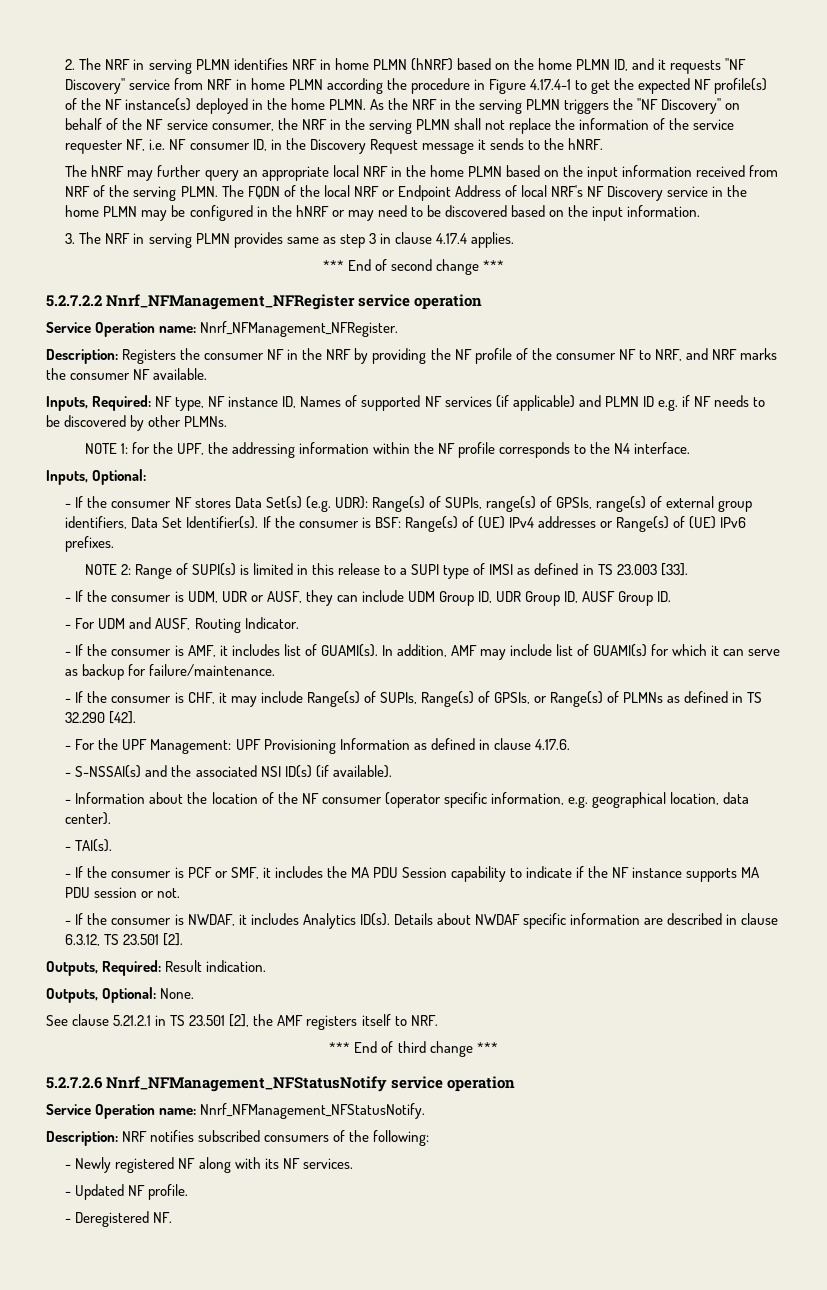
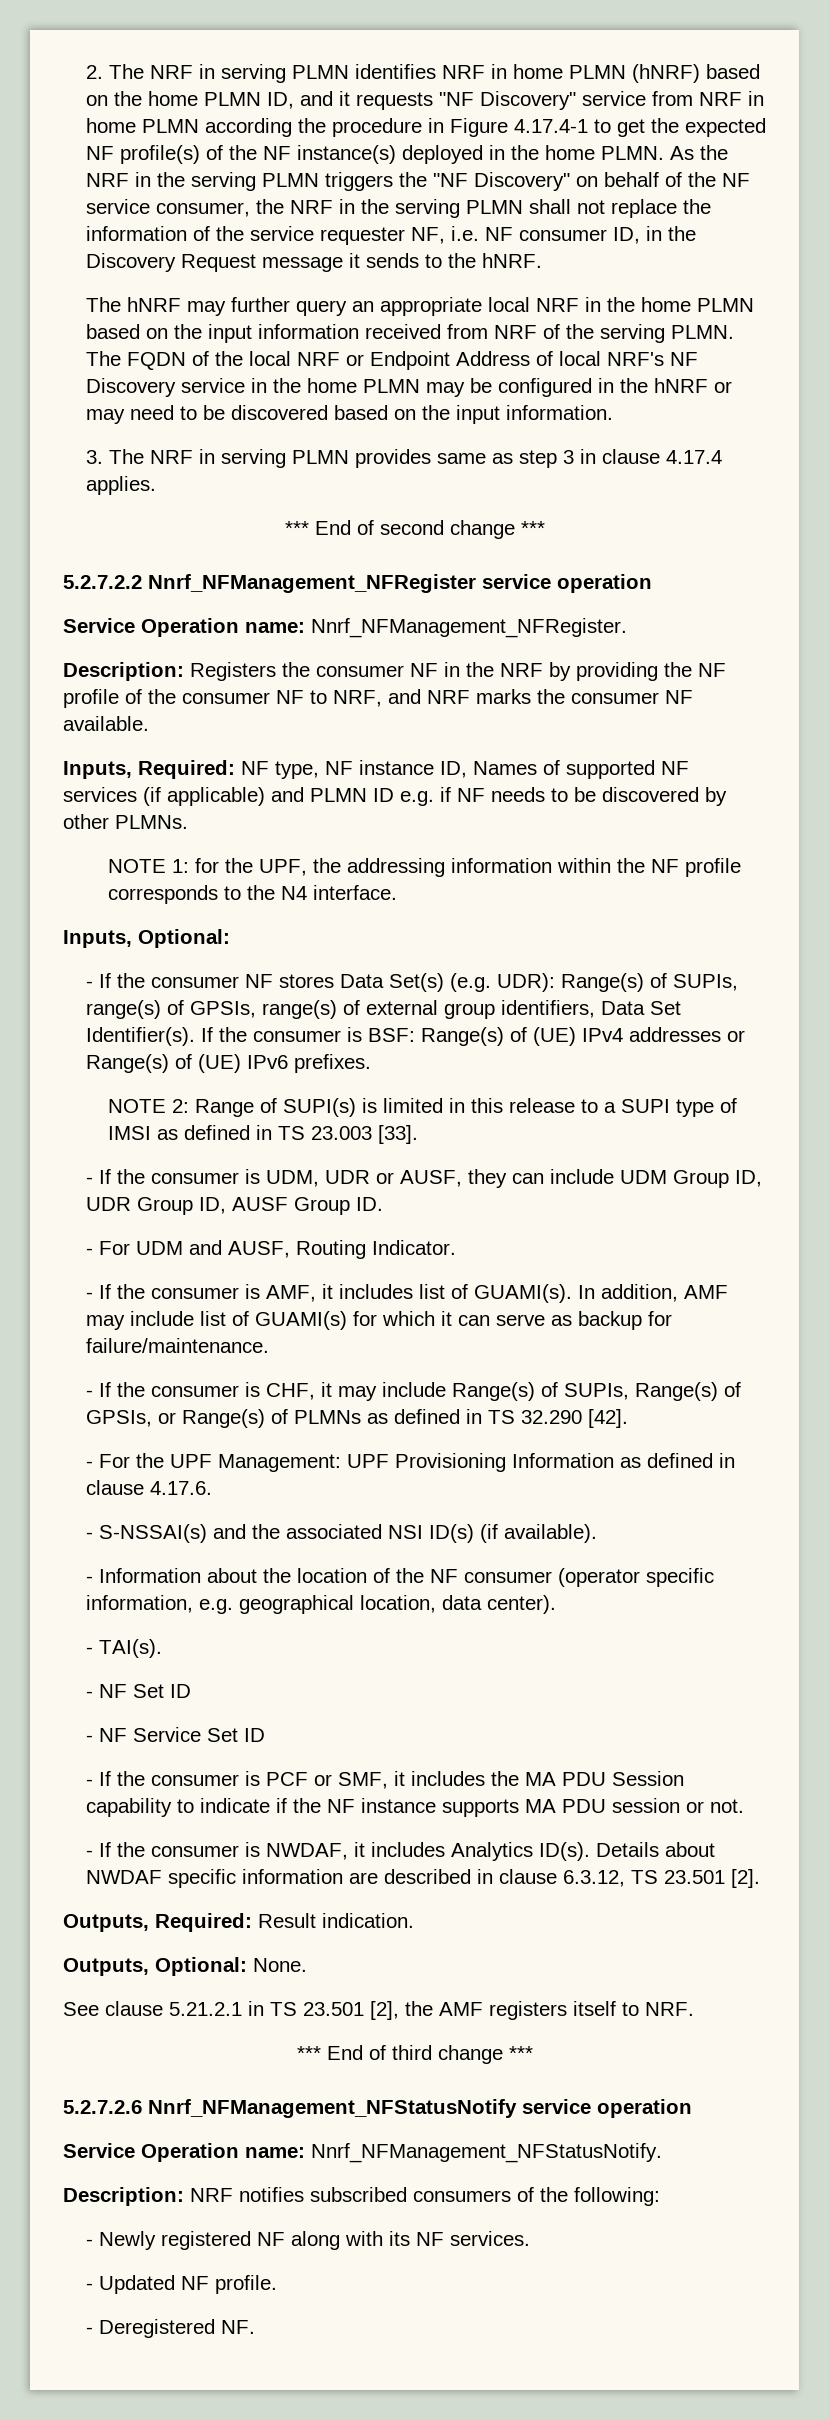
(113, 845) none -> [85,1684,191,1698] [85,1727,265,1742] // - NF Set ID // - NF Service Set ID

